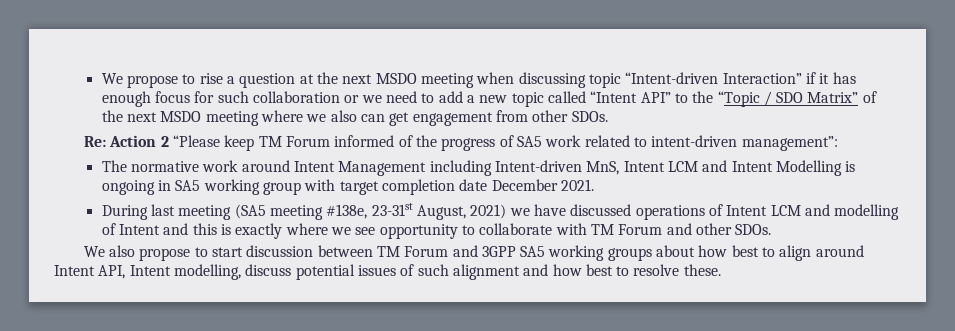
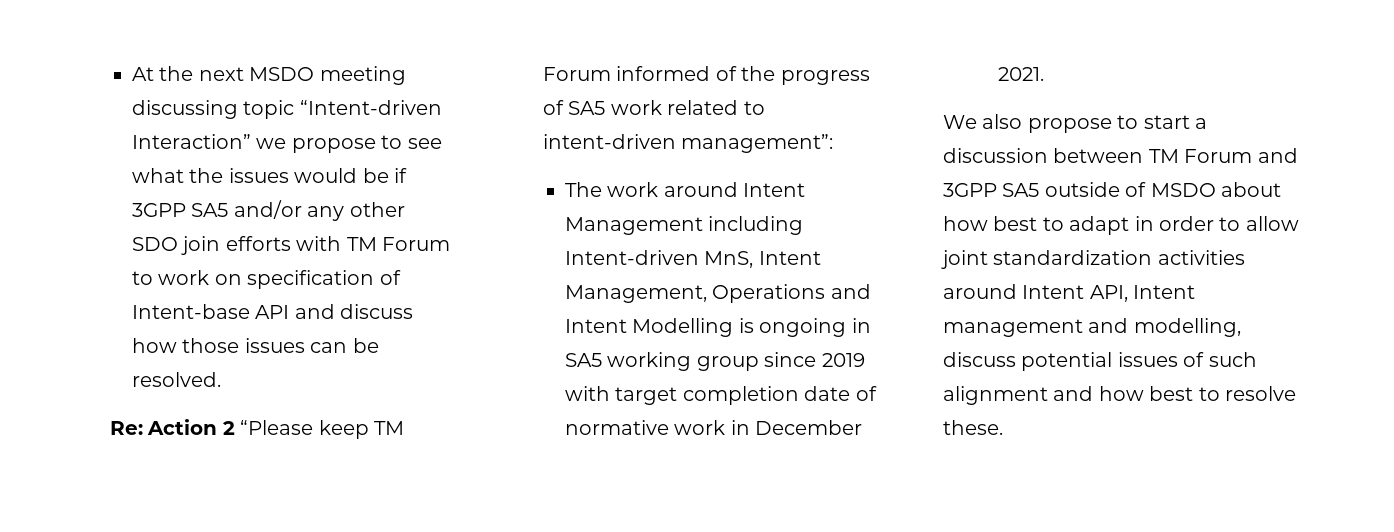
[101,72,515,88] We propose to rise a question at the next MSDO meeting when -> [131,66,406,85] At the next MSDO meeting
[805,72,856,84] [101,91,877,107] [101,110,608,126] if it has enough focus for such collaboration or we need to add a new topic called “Intent API” to the “Topic / SDO Matrix” of the next MSDO meeting where we also can get engagement from other SDOs. -> [256,135,442,153] [131,168,407,183] [131,200,405,221] [131,236,450,255] [131,270,401,289] [131,304,414,319] [131,338,379,353] [131,372,221,387] we propose to see what the issues would be if 3GPP SA5 and/or any other SDO join efforts with TM Forum to work on specification of Intent-base API and discuss how those issues can be resolved.
[131,161,200,172] normative -> (602, 189) none
[667,161,698,172] LCM -> [564,284,826,303] Management, Operations
(302, 188) none -> [764,352,865,367] since 2019
[491,179,594,191] [101,203,900,220] [101,223,772,239] December 2021. // During last meeting (SA5 meeting #138e, 23-31st August, 2021) we have discussed operations of Intent LCM and modelling of Intent and this is exactly where we see opportunity to collaborate with TM Forum and other SDOs. -> [855,386,877,401] [564,420,863,435] [997,67,1044,81] of normative work in December 2021.
(243, 252) none -> [1195,118,1207,129] a
[548,245,652,261] working groups -> [1044,182,1216,197] outside of MSDO
[779,245,812,261] align -> [1069,216,1299,235] [941,250,1245,269] adapt in order to allow joint standardization activities
(171, 270) none -> [943,318,1129,337] management and

